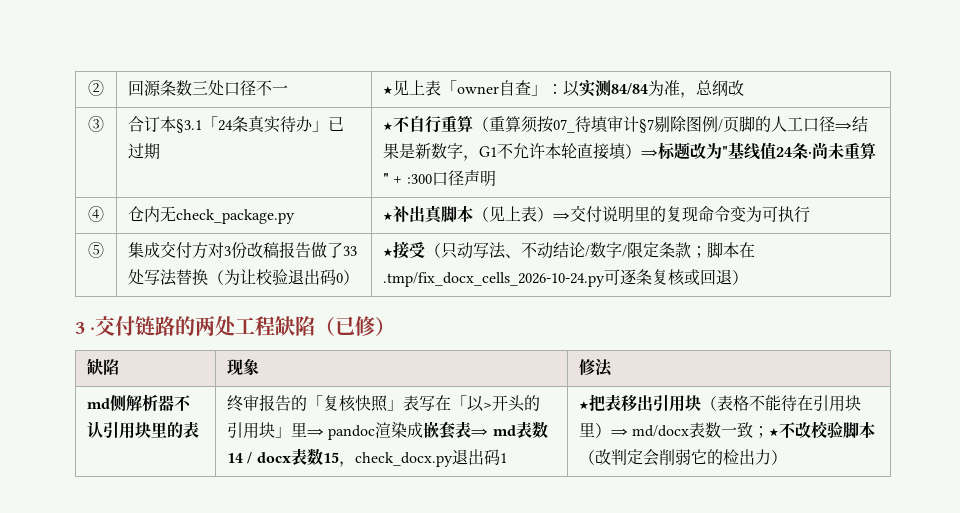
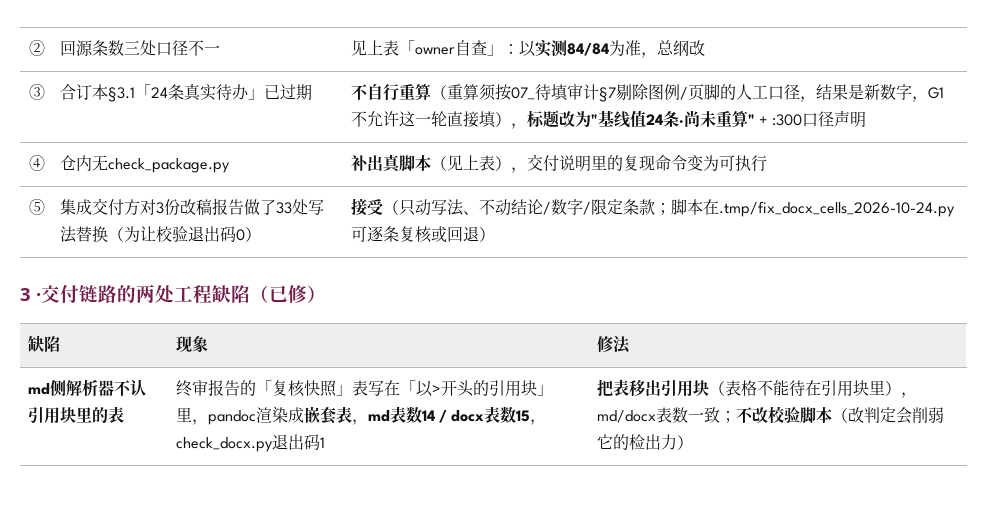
[383,86,394,95] ★ -> (220, 49) none
[383,122,394,131] ★ -> (312, 92) none
[835,122,853,130] ⇒ -> [799,96,816,102] ，
[545,143,562,159] 本 -> [398,111,431,127] 这一
[641,149,659,157] ⇒ -> [510,123,527,129] ，
[383,212,394,221] ★ -> (230, 165) none
[553,212,571,220] ⇒ -> [510,167,527,173] ，
[383,248,394,257] ★ -> (261, 234) none
[307,428,325,436] ⇒ -> [191,419,208,425] ，
[471,428,489,436] ⇒ -> [351,419,368,425] ，
[579,401,590,410] ★ -> (325, 442) none
[611,428,629,436] ⇒ -> [900,392,917,398] ，
[769,428,780,437] ★ -> (736, 417) none

